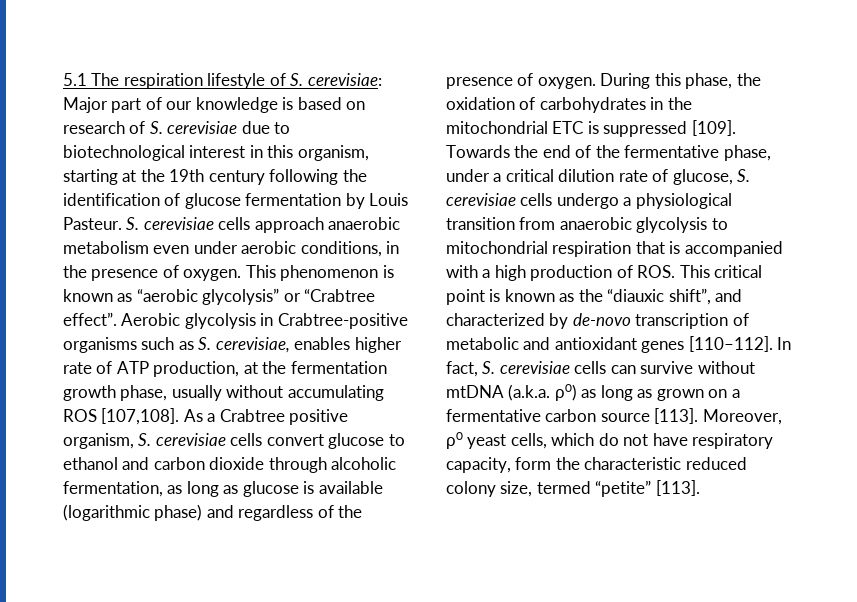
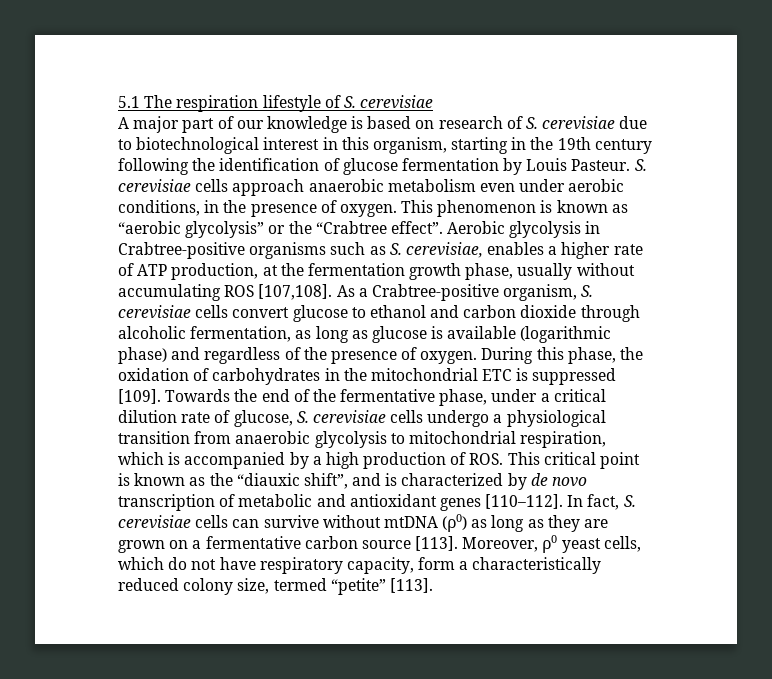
[307,73,382,86] [63,97,108,113] cerevisiae: Major -> [360,95,434,109] [118,116,180,133] cerevisiae // A major
[122,170,137,182] at -> [511,137,527,150] in
(301, 297) none -> [288,221,312,234] the
(351, 343) none -> [548,246,558,255] a
[219,409,349,425] Crabtree positive -> [371,284,499,301] Crabtree-positive
[552,241,665,257] respiration that -> [520,431,607,448] [118,452,164,465] respiration, which
[446,265,478,278] with -> [289,452,309,469] by
(743, 295) none -> [385,473,398,486] is
[572,313,631,326] de-novo -> [530,473,588,487] de novo
[508,384,653,401] (a.k.a. ρ0) as long as -> [442,514,609,532] (ρ0) as long as they are
[555,457,682,470] the characteristic -> [459,557,602,574] a characteristically

